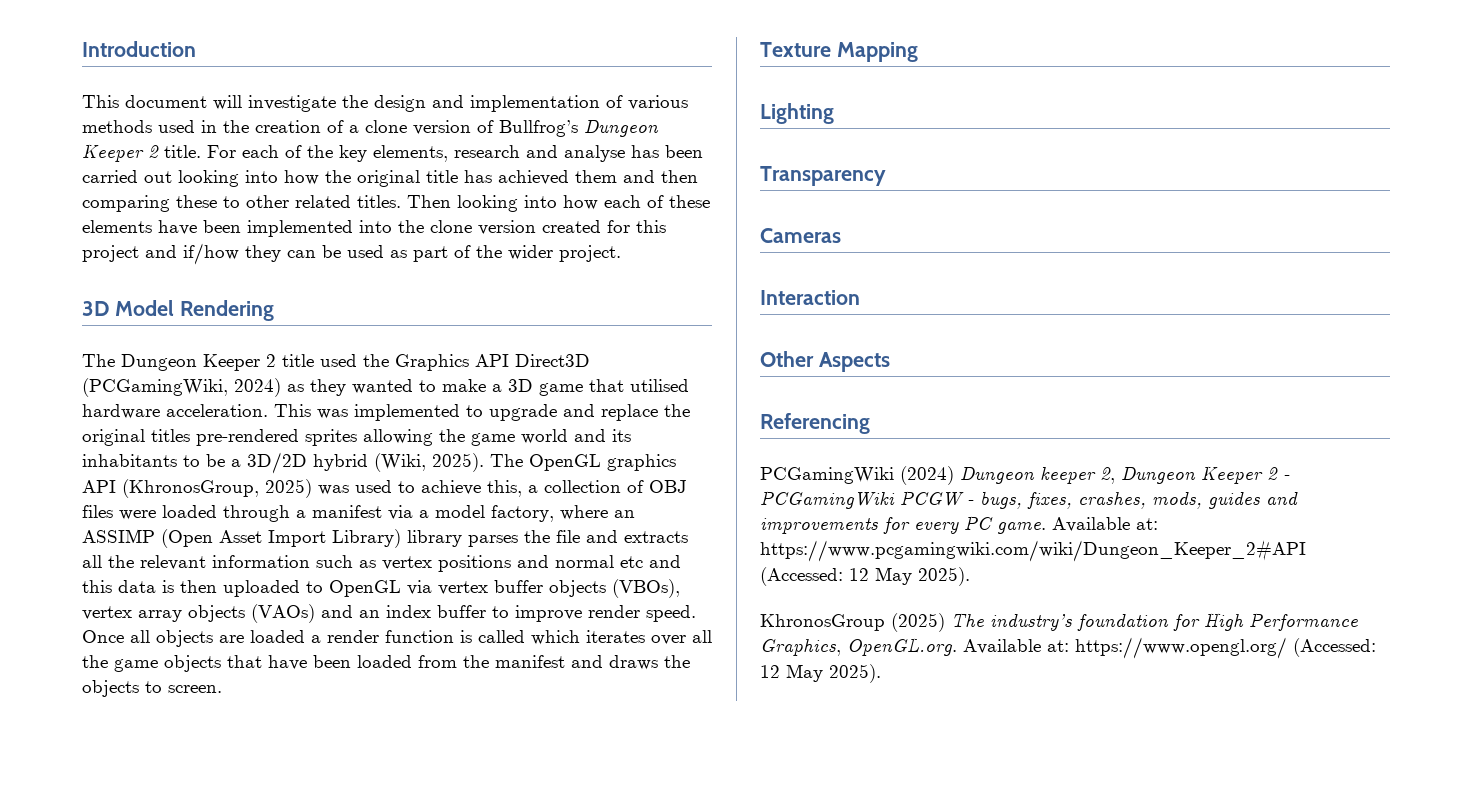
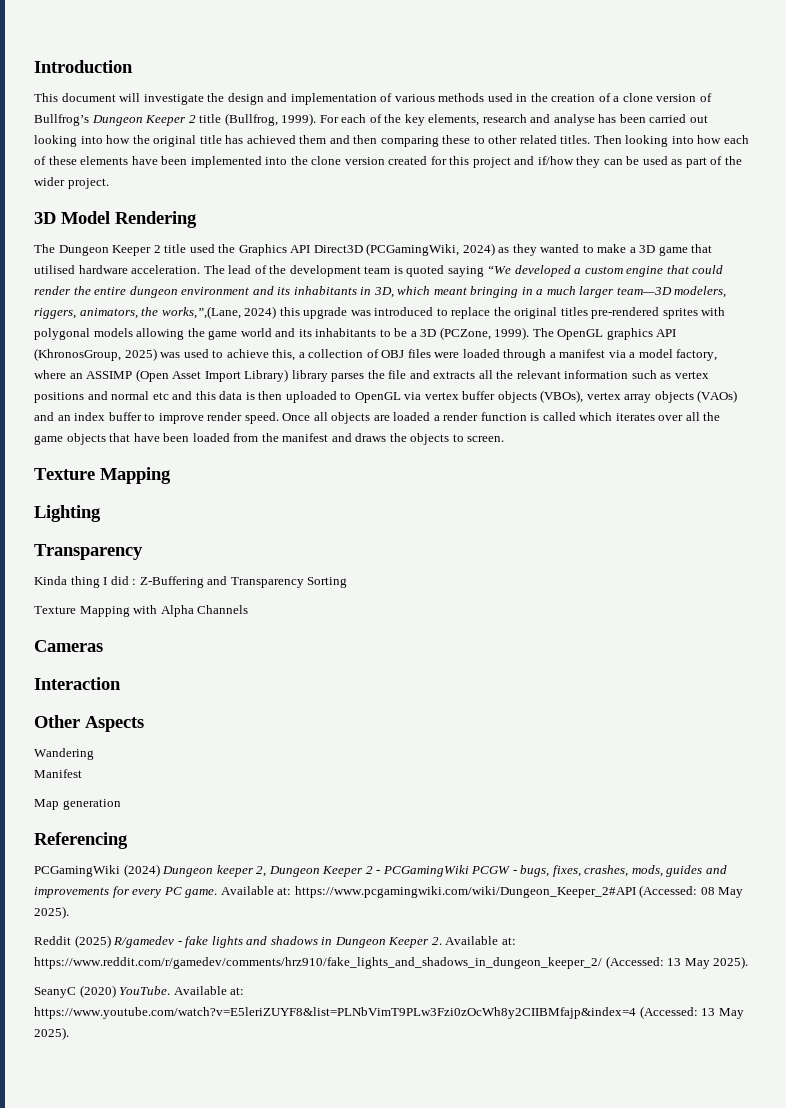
[164,145,201,158] title. -> [199,113,317,126] title (Bullfrog, 1999).
[274,404,595,421] This was implemented to upgrade and -> [203,265,724,277] [34,286,727,298] [34,306,448,319] The lead of the development team is quoted saying “We developed a custom engine that could render the entire dungeon environment and its inhabitants in 3D, which meant bringing in a much larger team—3D modelers, riggers, animators, the works,”,(Lane, 2024) this upgrade was introduced to
(357, 437) none -> [701,307,726,316] [34,328,133,340] with polygonal models
[247,452,484,474] 3D/2D hybrid (Wiki, 2025). -> [420,327,530,340] 3D (PCZone, 1999).
(886, 176) none -> [34,576,348,588] [34,605,249,617] // Kinda thing I did : Z-Buffering and Transparency Sorting // Texture Mapping with Alpha Channels
(890, 362) none -> [34,748,94,760] [34,769,82,778] [34,799,121,810] // Wandering // Manifest // Map generation
[849,567,970,586] [760,613,1358,632] [760,637,1376,659] [760,665,780,678] 12 May 2025). // KhronosGroup (2025) The industry’s foundation for High Performance Graphics, OpenGL.org. Available at: https://www.opengl.org/ (Accessed: 12 -> [700,887,744,898] [34,906,69,919] [34,935,516,948] [34,956,749,969] [34,985,245,998] [34,1006,716,1019] 08 May 2025). // Reddit (2025) R/gamedev - fake lights and shadows in Dungeon Keeper 2. Available at: https://www.reddit.com/r/gamedev/comments/hrz910/fake_lights_and_shadows_in_dungeon_keeper_2/ (Accessed: 13 May 2025). // SeanyC (2020) YouTube. Available at: https://www.youtube.com/watch?v=E5leriZUYF8&list=PLNbVimT9PLw3Fzi0zOcWh8y2CIIBMfajp&index=4 (Accessed: 13

